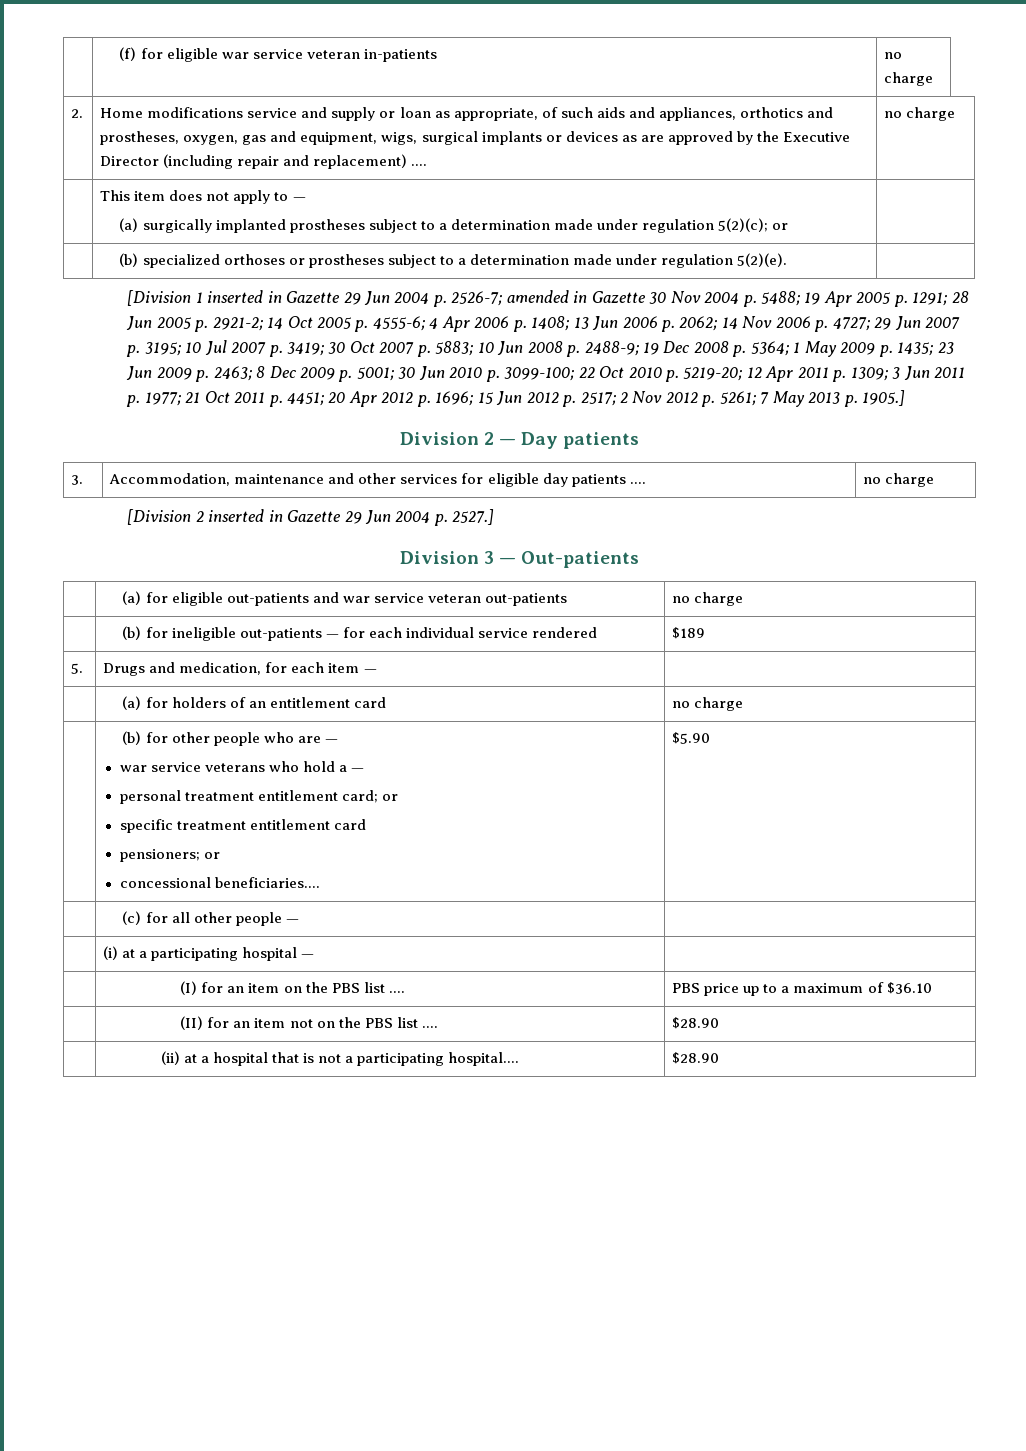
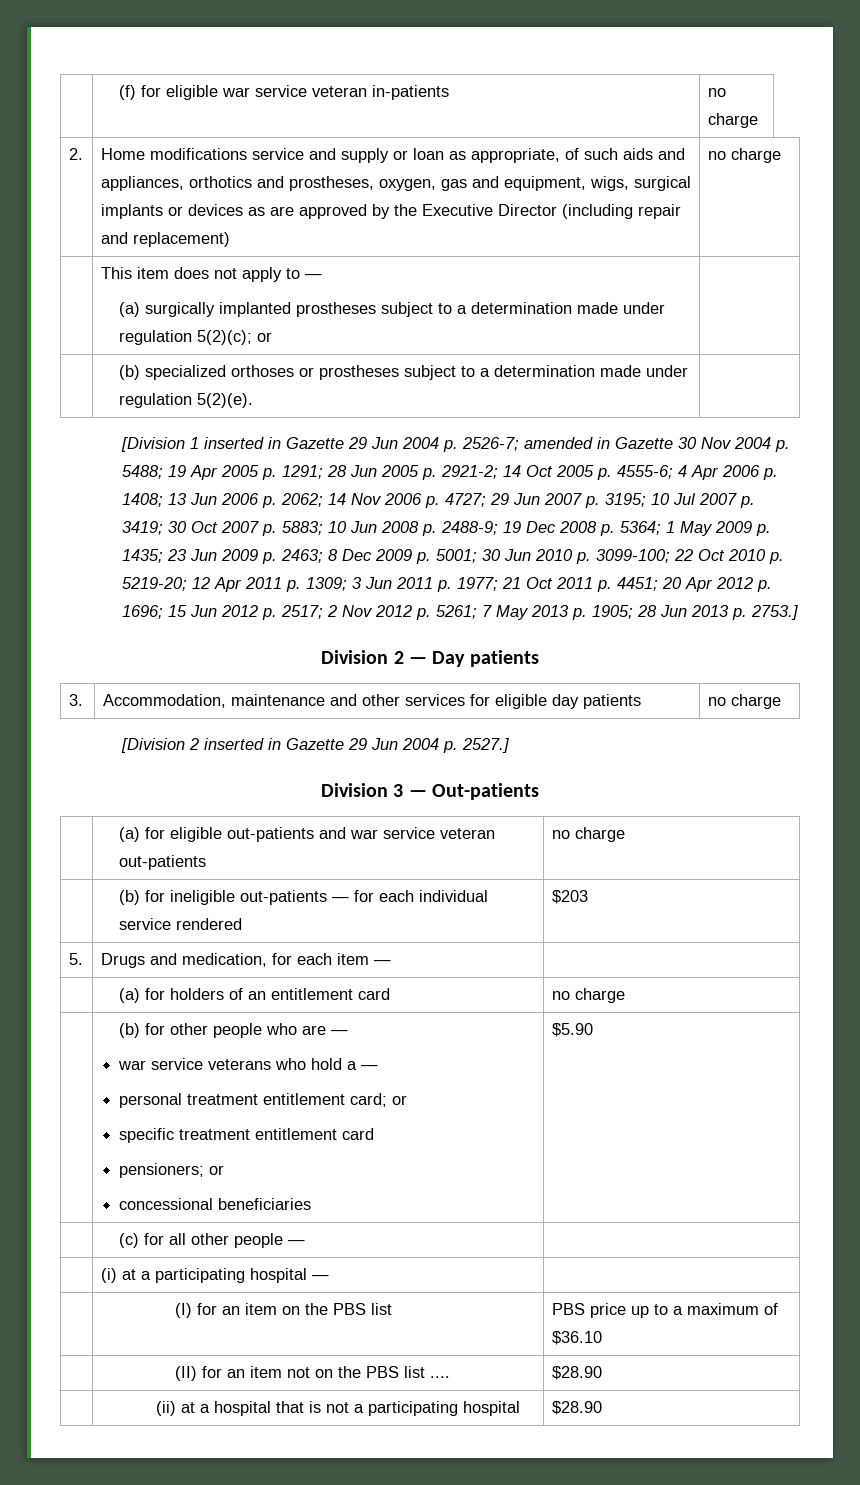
[411,164,428,166] .... -> (230, 239) none
[862,390,906,406] 1905.] -> [591,605,798,620] 1905; 28 Jun 2013 p. 2753.]
[629,482,646,484] .... -> (641, 701) none
[672,627,706,639] $189 -> [551,890,588,904] $203
[214,877,320,888] beneficiaries.... -> [217,1198,311,1210] beneficiaries
[388,991,405,993] .... -> (392, 1309) none
[448,1052,520,1066] hospital.... -> [463,1401,521,1416] hospital

